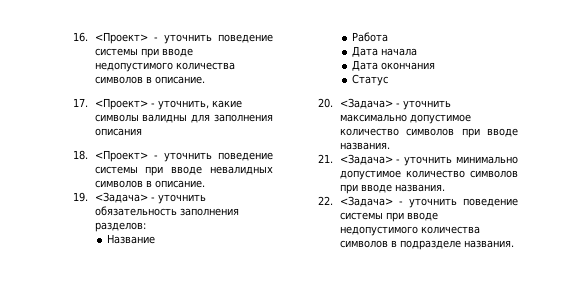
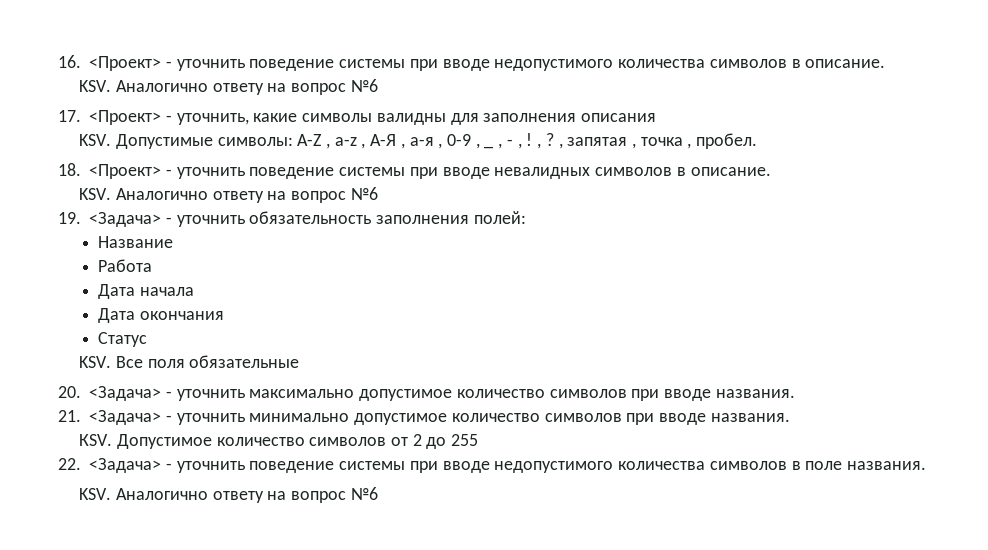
(205, 80) none -> [79,79,378,95] // KSV. Аналогично ответу на вопрос №6
(142, 132) none -> [79,133,758,149] // KSV. Допустимые символы: A-Z , a-z , А-Я , а-я , 0-9 , _ , - , ! , ? , запятая , точка , пробел.
(205, 184) none -> [79,187,378,203] // KSV. Аналогично ответу на вопрос №6
[94,222,146,232] разделов: -> [473,211,526,224] полей:
(388, 80) none -> [79,355,300,368] // KSV. Все поля обязательные
(445, 188) none -> [79,434,479,449] // КSV. Допустимое количество символов от 2 до 255
[399,240,514,250] подразделе названия. -> [805,461,926,470] [79,487,378,503] поле названия. // KSV. Аналогично ответу на вопрос №6

